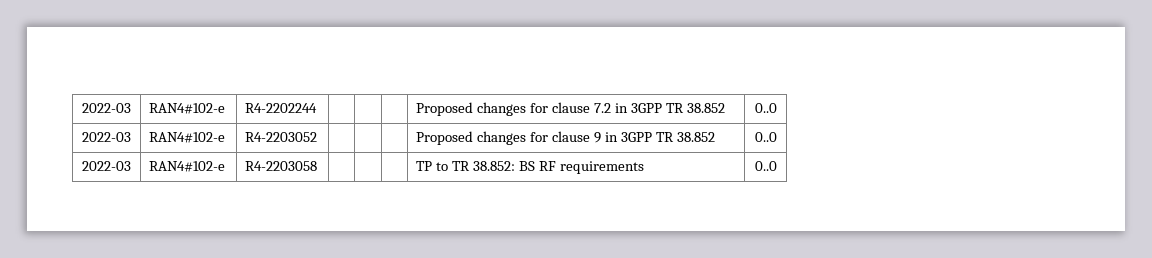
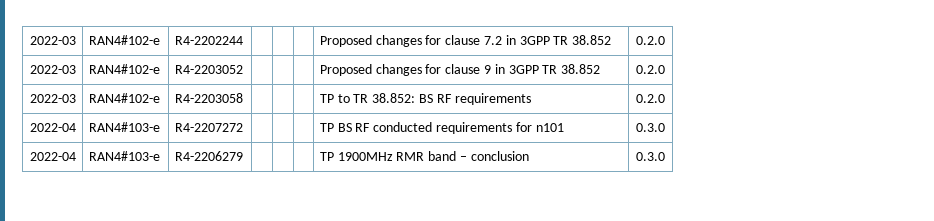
[754,103,777,113] 0..0 -> [636,36,665,45] 0.2.0
[754,132,777,142] 0..0 -> [636,65,665,74] 0.2.0
[754,161,777,171] 0..0 -> [636,94,665,103] [29,123,76,132] [88,122,160,132] [174,123,243,132] [319,122,564,134] [636,123,665,132] [29,152,76,161] [88,151,160,161] [174,151,243,161] [319,151,529,161] [636,152,665,161] 0.2.0 // 2022-04 | RAN4#103-e | R4-2207272 | | | | TP BS RF conducted requirements for n101 | 0.3.0 // 2022-04 | RAN4#103-e | R4-2206279 | | | | TP 1900MHz RMR band – conclusion | 0.3.0

